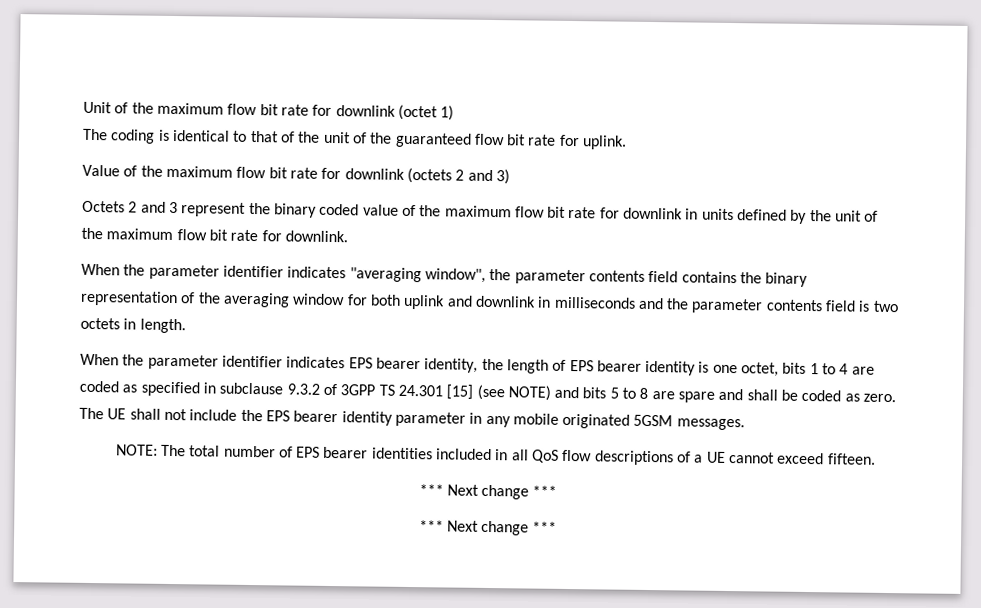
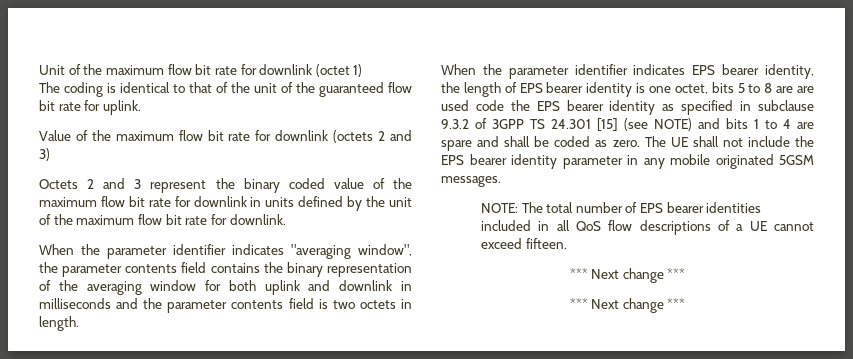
[809,363,875,375] [79,380,119,393] 1 to 4 are coded -> [737,83,814,93] [441,100,656,115] 5 to 8 are are used code the EPS bearer identity
[609,387,649,399] 5 to 8 -> [754,119,791,129] 1 to 4

